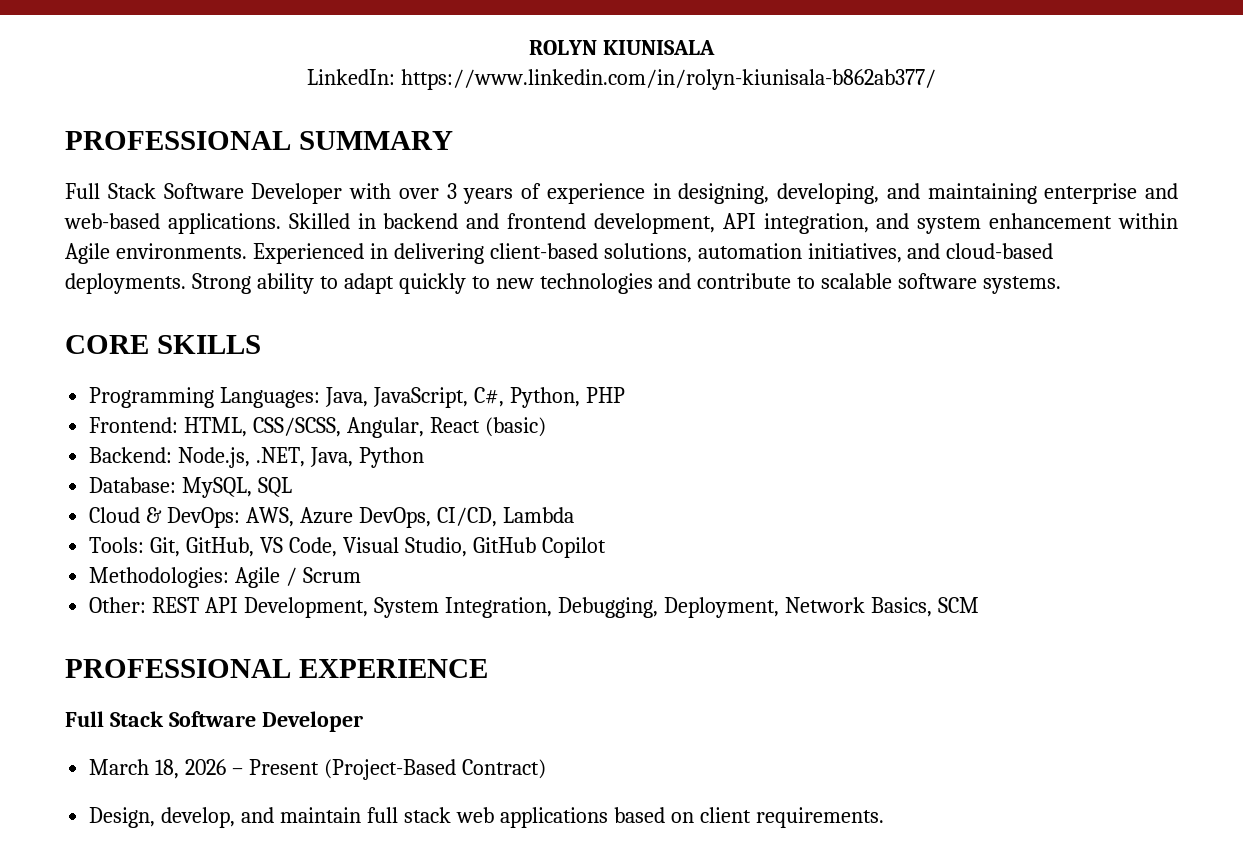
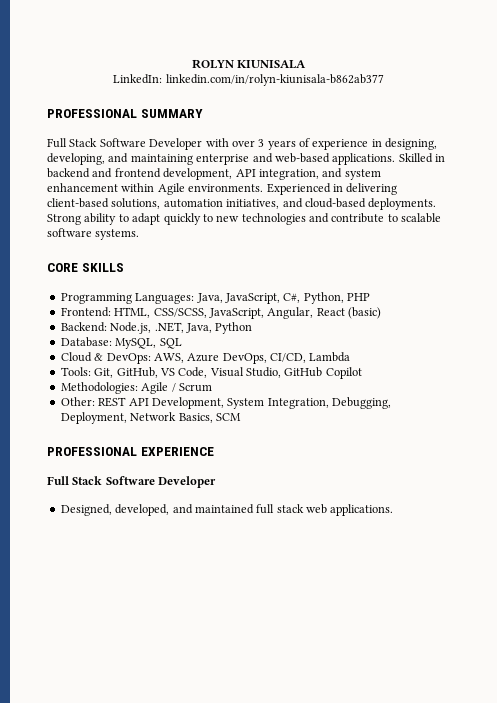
[400,69,936,90] https://www.linkedin.com/in/rolyn-kiunisala-b862ab377/ -> [165,74,384,86] linkedin.com/in/rolyn-kiunisala-b862ab377
(342, 427) none -> [208,308,264,319] JavaScript,
[89,759,546,780] [89,807,884,828] March 18, 2026 – Present (Project-Based Contract) // Design, develop, and maintain full stack web applications based on client requirements. -> [60,504,394,516] Designed, developed, and maintained full stack web applications.

